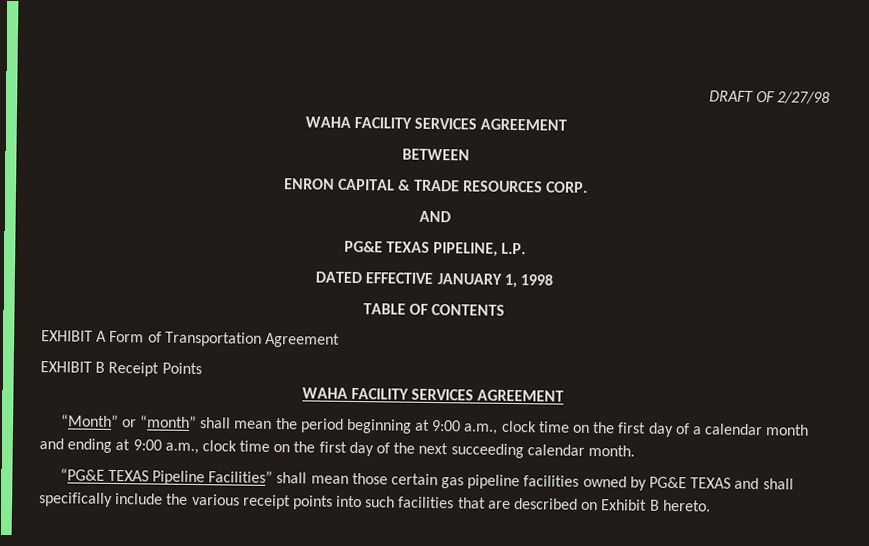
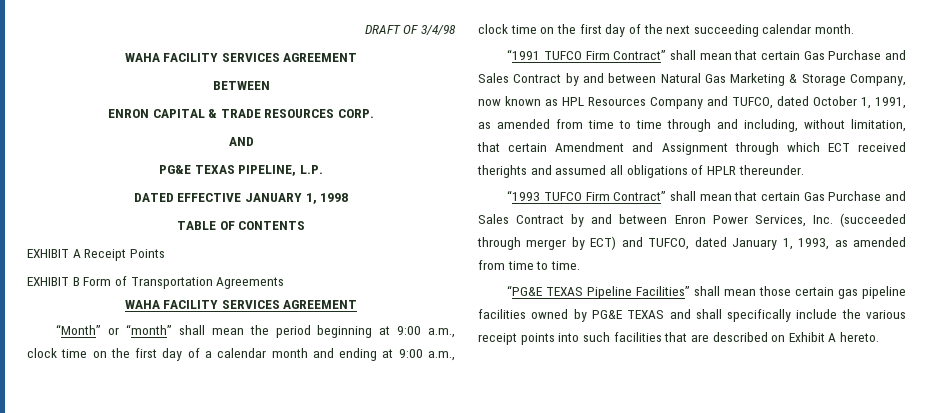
[776,91,830,104] 2/27/98 -> [420,25,456,35] 3/4/98
[109,330,340,348] [40,361,202,377] Form of Transportation Agreement // EXHIBIT B Receipt Points -> [84,249,165,261] [27,276,285,289] Receipt Points // EXHIBIT B Form of Transportation Agreements
(635, 450) none -> [507,49,906,60] [478,73,906,86] [478,96,906,109] [478,119,906,132] [477,142,906,155] [477,165,804,178] [507,190,906,201] [478,213,906,227] [477,236,906,250] [478,260,580,270] // “1991 TUFCO Firm Contract” shall mean that certain Gas Purchase and Sales Contract by and between Natural Gas Marketing & Storage Company, now known as HPL Resources Company and TUFCO, dated October 1, 1991, as amended from time to time through and including, without limitation, that certain Amendment and Assignment through which ECT received therights and assumed all obligations of HPLR thereunder. // “1993 TUFCO Firm Contract” shall mean that certain Gas Purchase and Sales Contract by and between Enron Power Services, Inc. (succeeded through merger by ECT) and TUFCO, dated January 1, 1993, as amended from time to time.
[649,499,660,511] B -> [828,333,837,342] A

